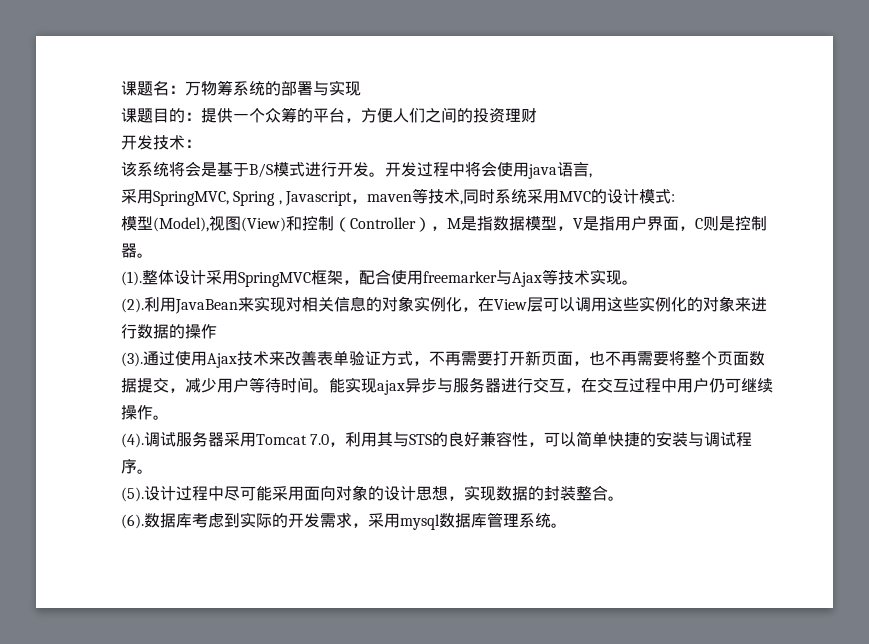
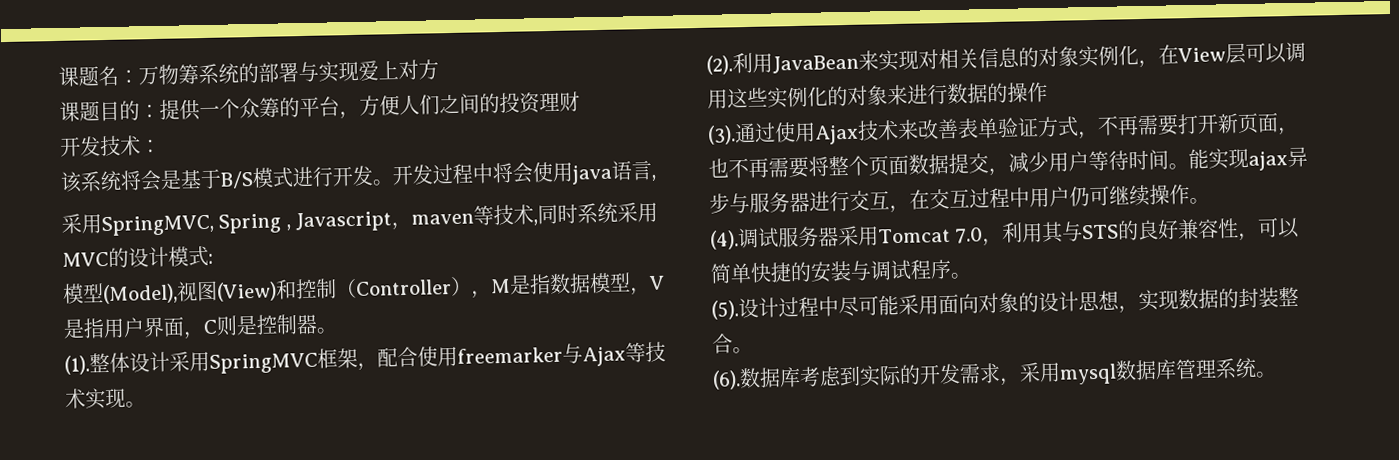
(361, 88) none -> [358,59,439,81] 爱上对方

